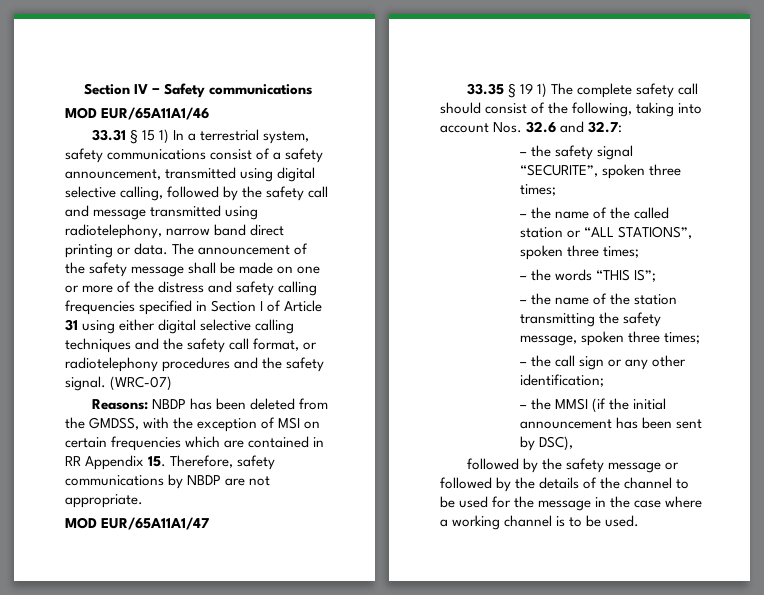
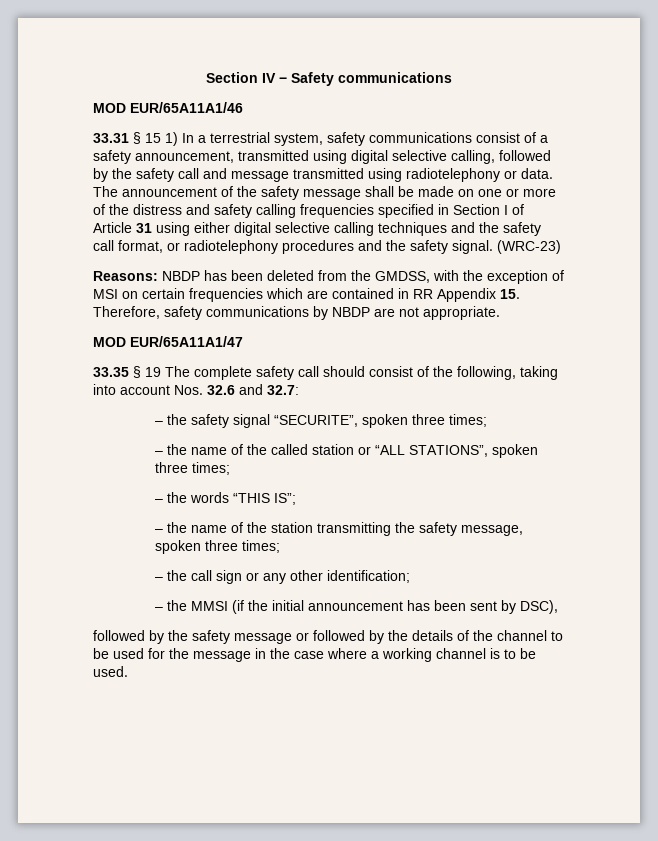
[65,224,285,239] [65,244,113,258] radiotelephony, narrow band direct printing -> [406,168,500,182] radiotelephony
[110,376,173,391] (WRC-07) -> [497,240,561,254] (WRC-23)
[536,83,547,98] 1) -> (161, 372) none

